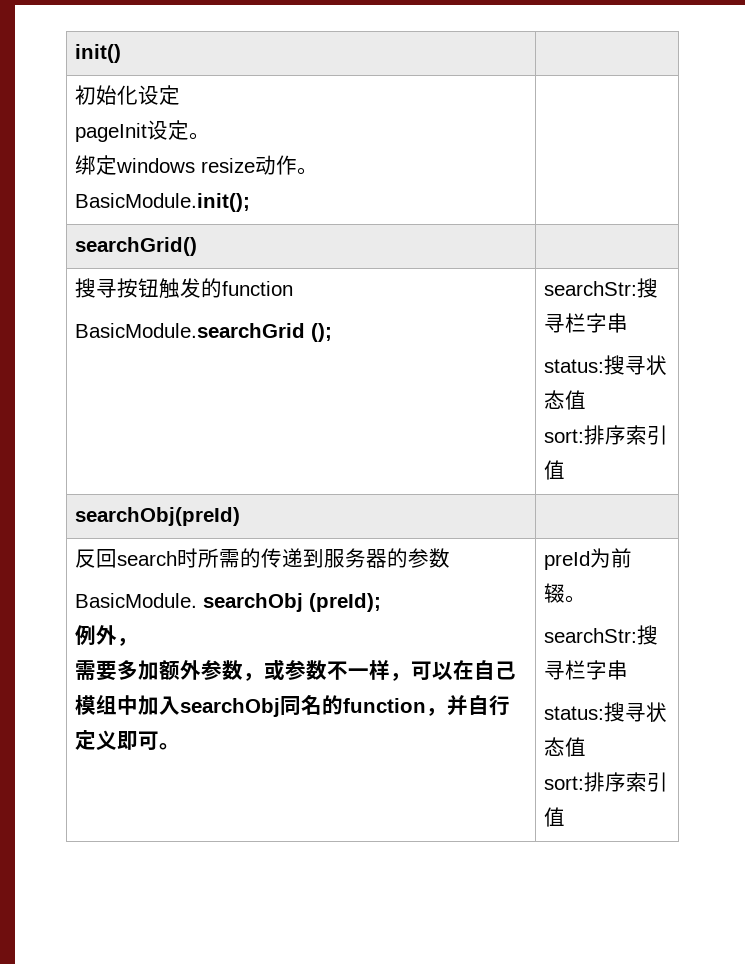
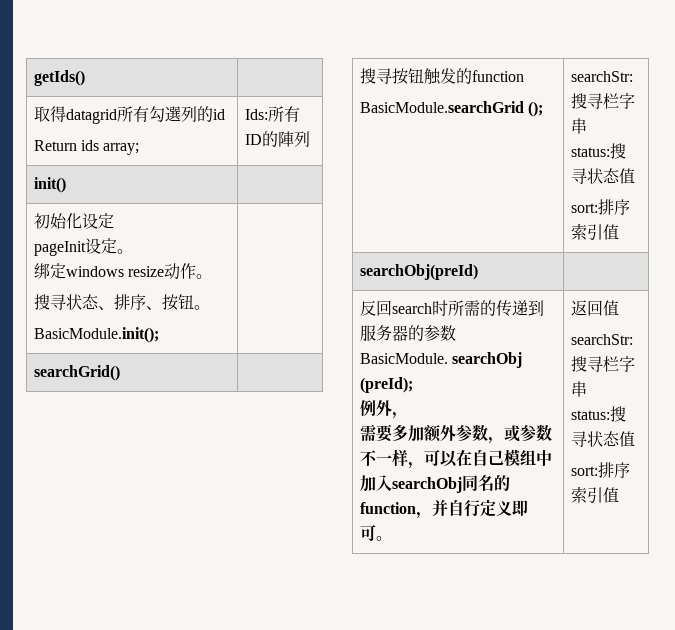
(74, 53) none -> [33,70,85,86] [33,106,225,124] [33,140,140,155] [244,106,300,122] [244,131,310,147] getIds() | // 取得datagrid所有勾選列的id // Return ids array; | Ids:所有ID的陣列 //
(318, 171) none -> [33,294,210,311] // 搜寻状态、排序、按钮。
[543,548,632,570] [543,583,586,603] preId为前辍。 -> [570,300,619,316] 返回值

